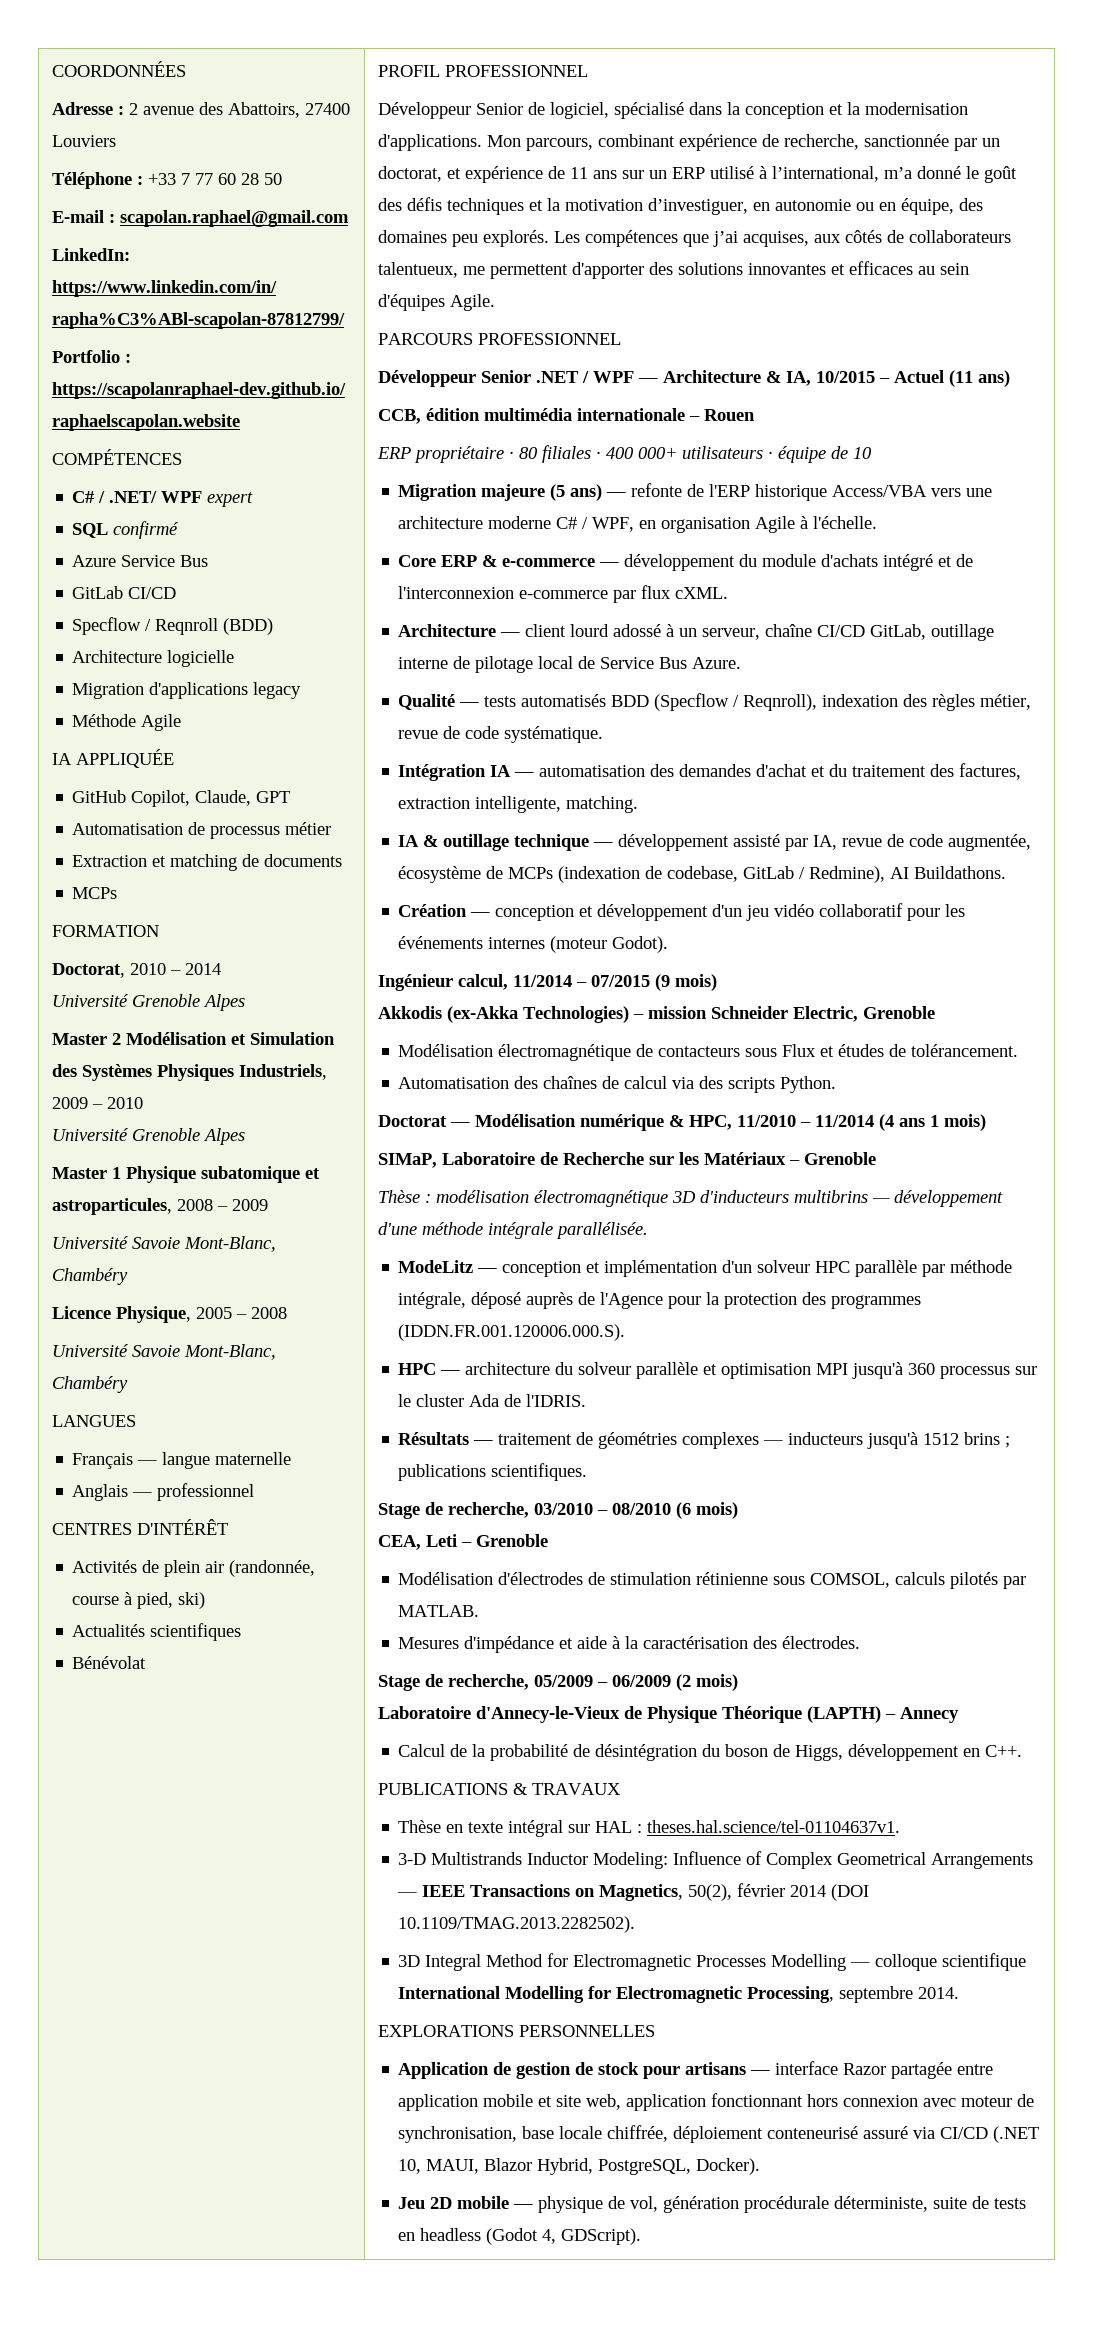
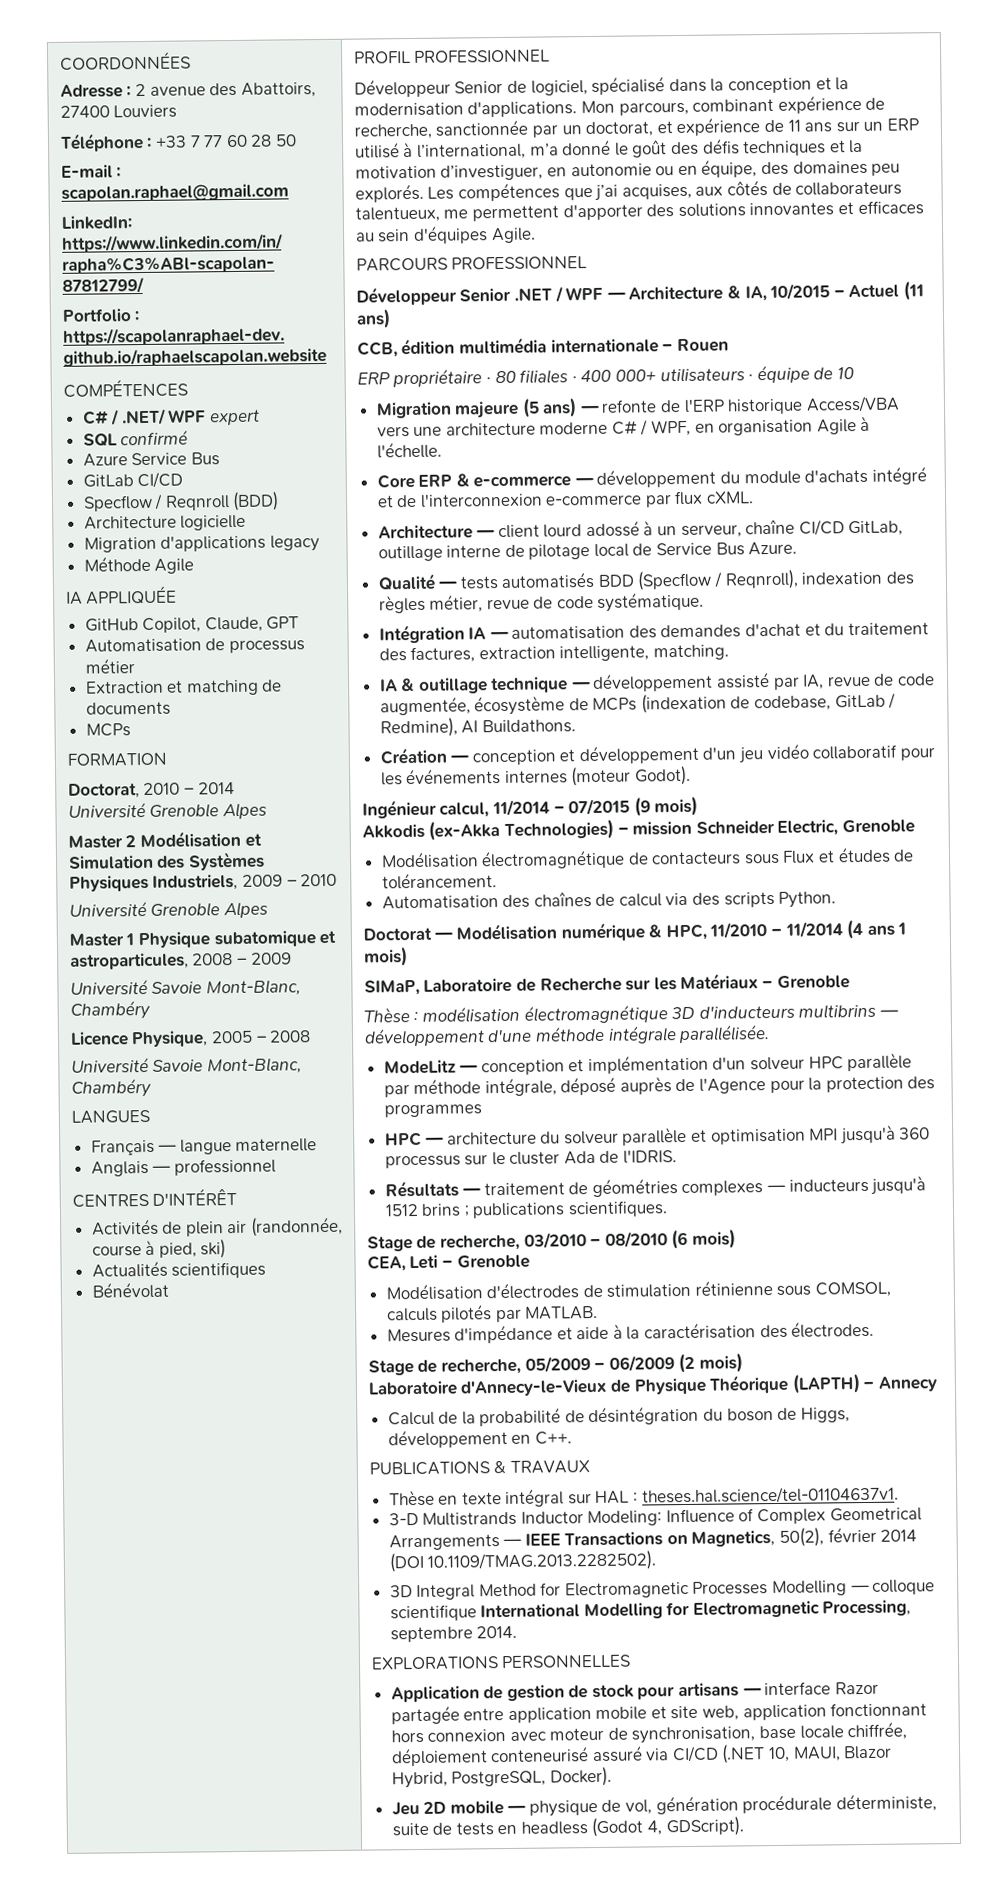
[398,1324,626,1341] (IDDN.FR.001.120006.000.S). -> (482, 1110) none

